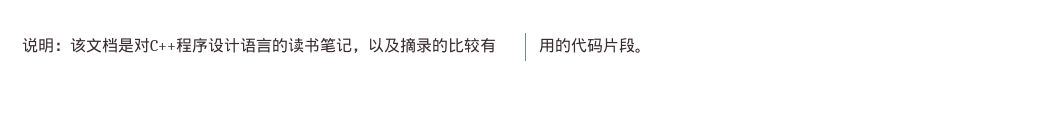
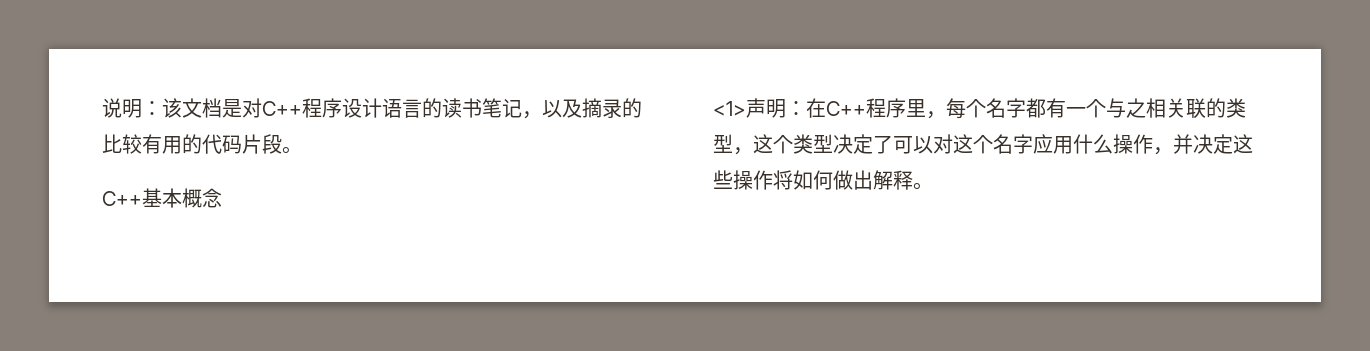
(651, 50) none -> [102,188,222,208] [713,98,1246,119] [713,134,1253,155] [713,170,933,190] // C++基本概念 // <1>声明：在C++程序里，每个名字都有一个与之相关联的类型，这个类型决定了可以对这个名字应用什么操作，并决定这些操作将如何做出解释。

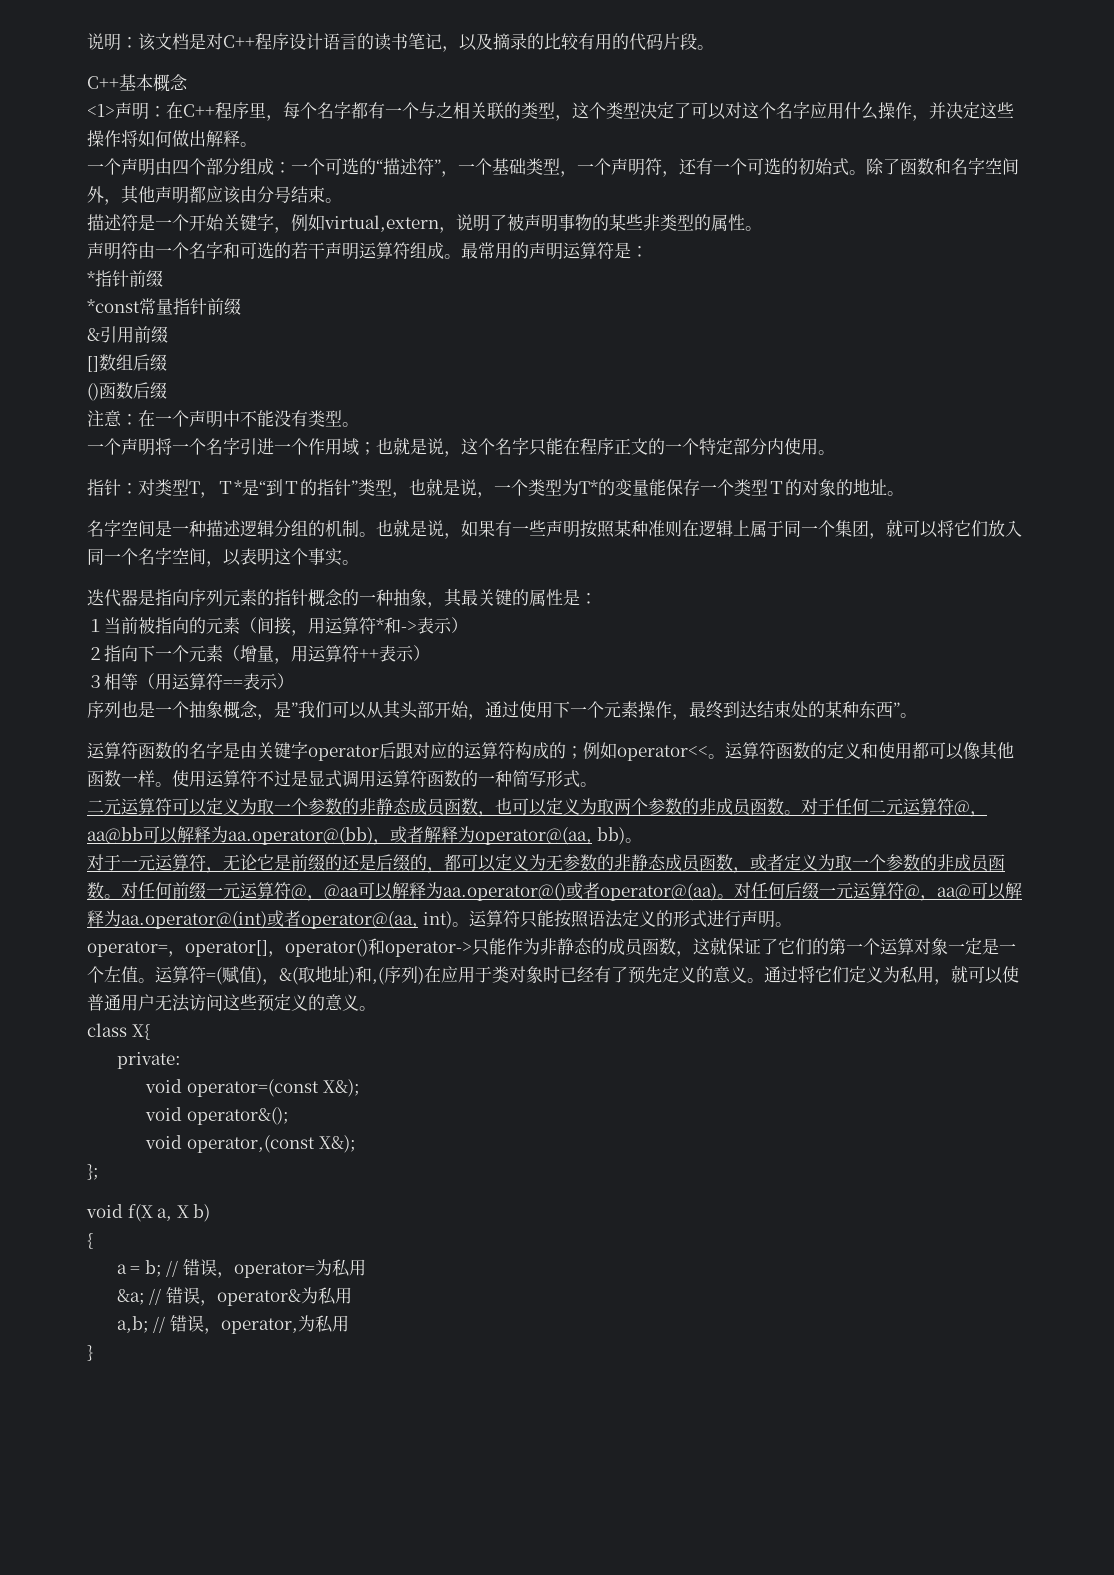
(933, 186) none -> [87,158,1019,177] [87,185,342,205] [87,214,762,233] [87,242,648,260] [87,270,163,287] [87,298,241,315] [87,326,168,343] [87,354,167,372] [87,382,167,401] [87,410,359,428] [87,437,835,457] [87,478,904,498] [87,519,1022,539] [87,548,359,567] [87,588,597,608] [87,617,468,636] [87,645,430,664] [87,673,294,690] [87,700,917,720] [87,741,1014,761] [87,770,597,788] [87,798,987,817] [87,826,642,845] [87,854,1005,873] [87,882,1022,901] [87,910,792,929] [87,937,1016,957] [87,965,1019,985] [87,994,376,1012] [87,1023,150,1040] [116,1052,181,1069] [145,1079,360,1097] [145,1107,290,1125] [145,1135,356,1153] [87,1164,99,1180] [86,1204,211,1222] [87,1233,93,1249] [116,1259,367,1278] [116,1287,352,1306] [116,1315,349,1334] [87,1345,93,1361] // 一个声明由四个部分组成：一个可选的“描述符”，一个基础类型，一个声明符，还有一个可选的初始式。除了函数和名字空间外，其他声明都应该由分号结束。 // 描述符是一个开始关键字，例如virtual,extern，说明了被声明事物的某些非类型的属性。 // 声明符由一个名字和可选的若干声明运算符组成。最常用的声明运算符是： // *指针前缀 // *const常量指针前缀 // &引用前缀 // []数组后缀 // ()函数后缀 // 注意：在一个声明中不能没有类型。 // 一个声明将一个名字引进一个作用域；也就是说，这个名字只能在程序正文的一个特定部分内使用。 // 指针：对类型T，Ｔ*是“到Ｔ的指针”类型，也就是说，一个类型为T*的变量能保存一个类型Ｔ的对象的地址。 // 名字空间是一种描述逻辑分组的机制。也就是说，如果有一些声明按照某种准则在逻辑上属于同一个集团，就可以将它们放入同一个名字空间，以表明这个事实。 // 迭代器是指向序列元素的指针概念的一种抽象，其最关键的属性是： // １当前被指向的元素（间接，用运算符*和->表示） // ２指向下一个元素（增量，用运算符++表示） // ３相等（用运算符==表示） // 序列也是一个抽象概念，是”我们可以从其头部开始，通过使用下一个元素操作，最终到达结束处的某种东西”。 // 运算符函数的名字是由关键字operator后跟对应的运算符构成的；例如operator<<。运算符函数的定义和使用都可以像其他函数一样。使用运算符不过是显式调用运算符函数的一种简写形式。 // 二元运算符可以定义为取一个参数的非静态成员函数，也可以定义为取两个参数的非成员函数。对于任何二元运算符@，aa@bb可以解释为aa.operator@(bb)，或者解释为operator@(aa, bb)。 // 对于一元运算符，无论它是前缀的还是后缀的，都可以定义为无参数的非静态成员函数，或者定义为取一个参数的非成员函数。对任何前缀一元运算符@，@aa可以解释为aa.operator@()或者operator@(aa)。对任何后缀一元运算符@，aa@可以解释为aa.operator@(int)或者operator@(aa, int)。运算符只能按照语法定义的形式进行声明。 // operator=，operator[]，operator()和operator->只能作为非静态的成员函数，这就保证了它们的第一个运算对象一定是一个左值。运算符=(赋值)，&(取地址)和,(序列)在应用于类对象时已经有了预先定义的意义。通过将它们定义为私用，就可以使普通用户无法访问这些预定义的意义。 // class X{ // private: // void operator=(const X&); // void operator&(); // void operator,(const X&); // }; // void f(X a, X b) // { // a = b; // 错误，operator=为私用 // &a; // 错误，operator&为私用 // a,b; // 错误，operator,为私用 // }

